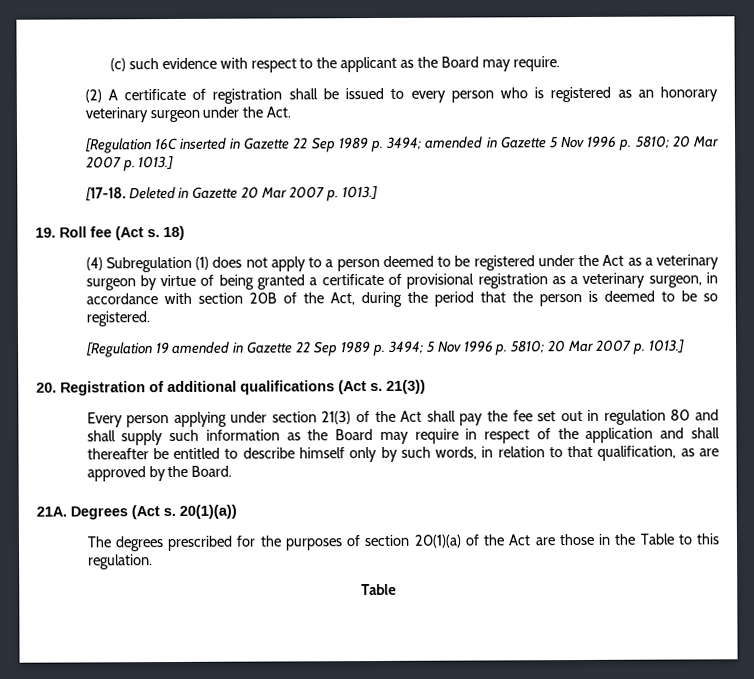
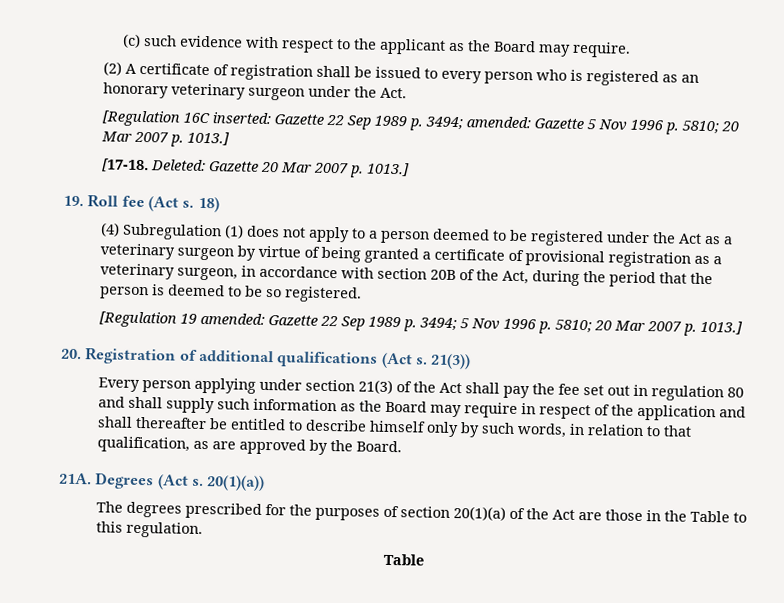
[179,136,498,153] inserted in Gazette 22 Sep 1989 p. 3494; amended in -> [211,112,531,131] inserted: Gazette 22 Sep 1989 p. 3494; amended:
[128,186,190,200] Deleted in -> [150,159,206,172] Deleted:
[172,341,245,355] amended in -> [199,312,265,325] amended:

